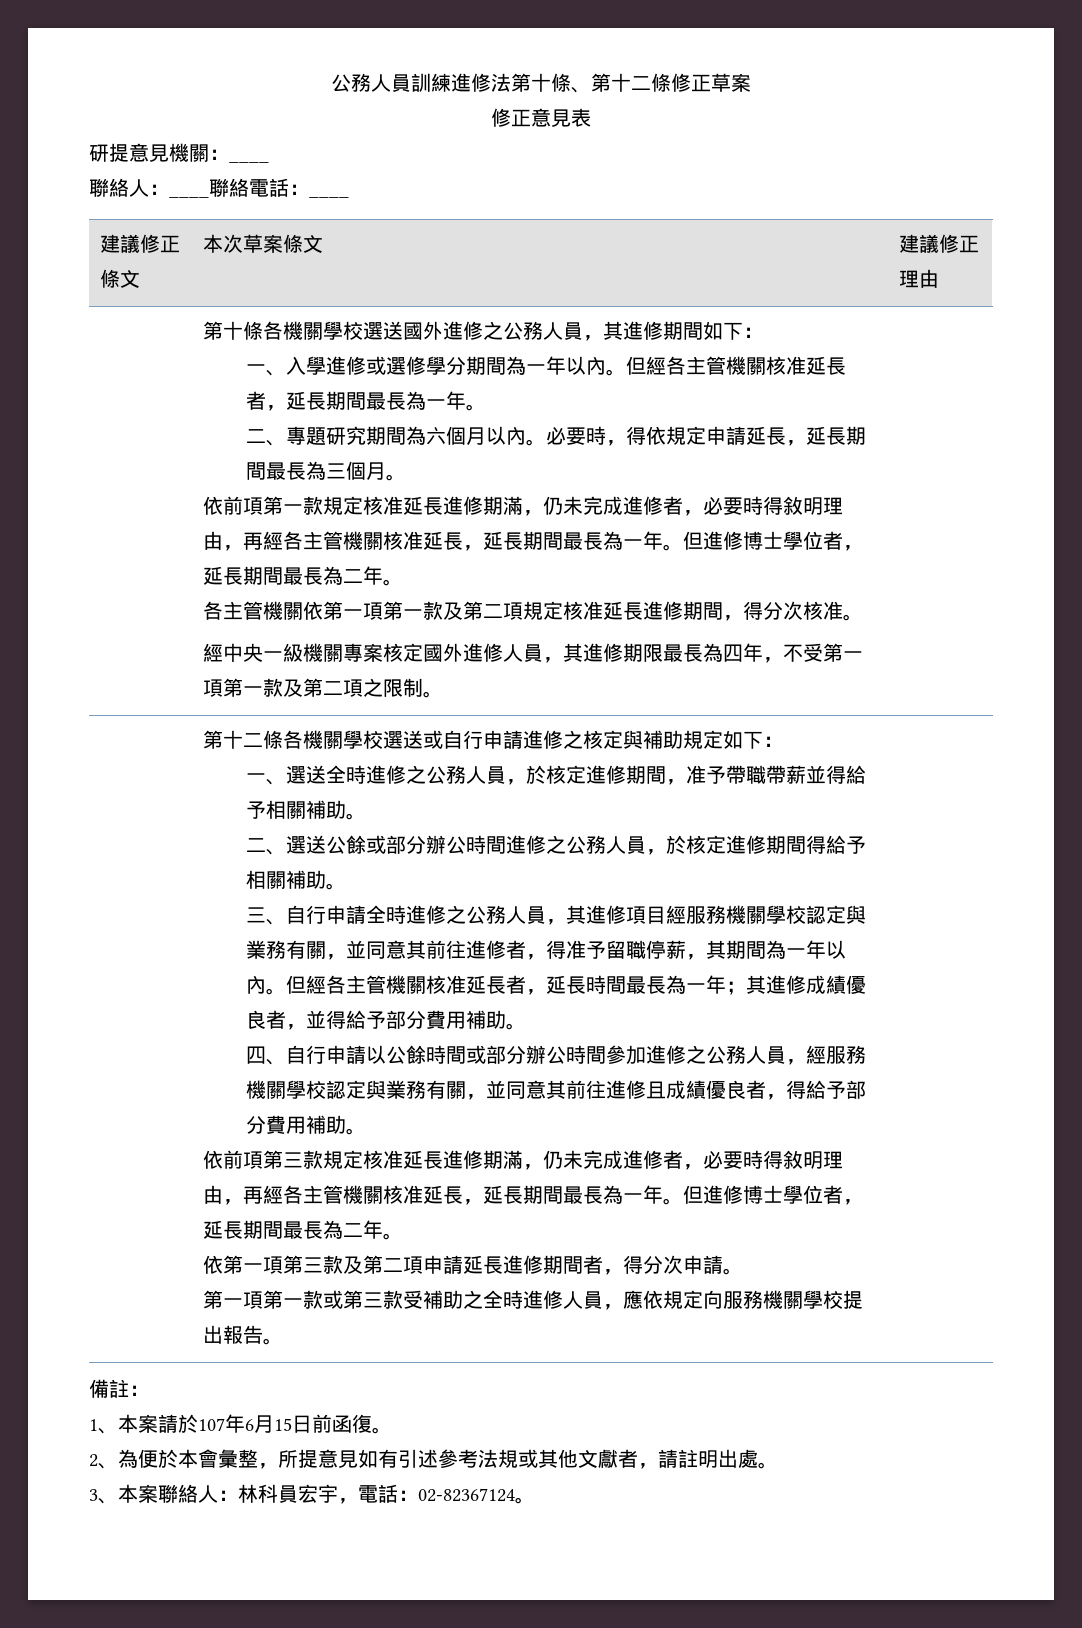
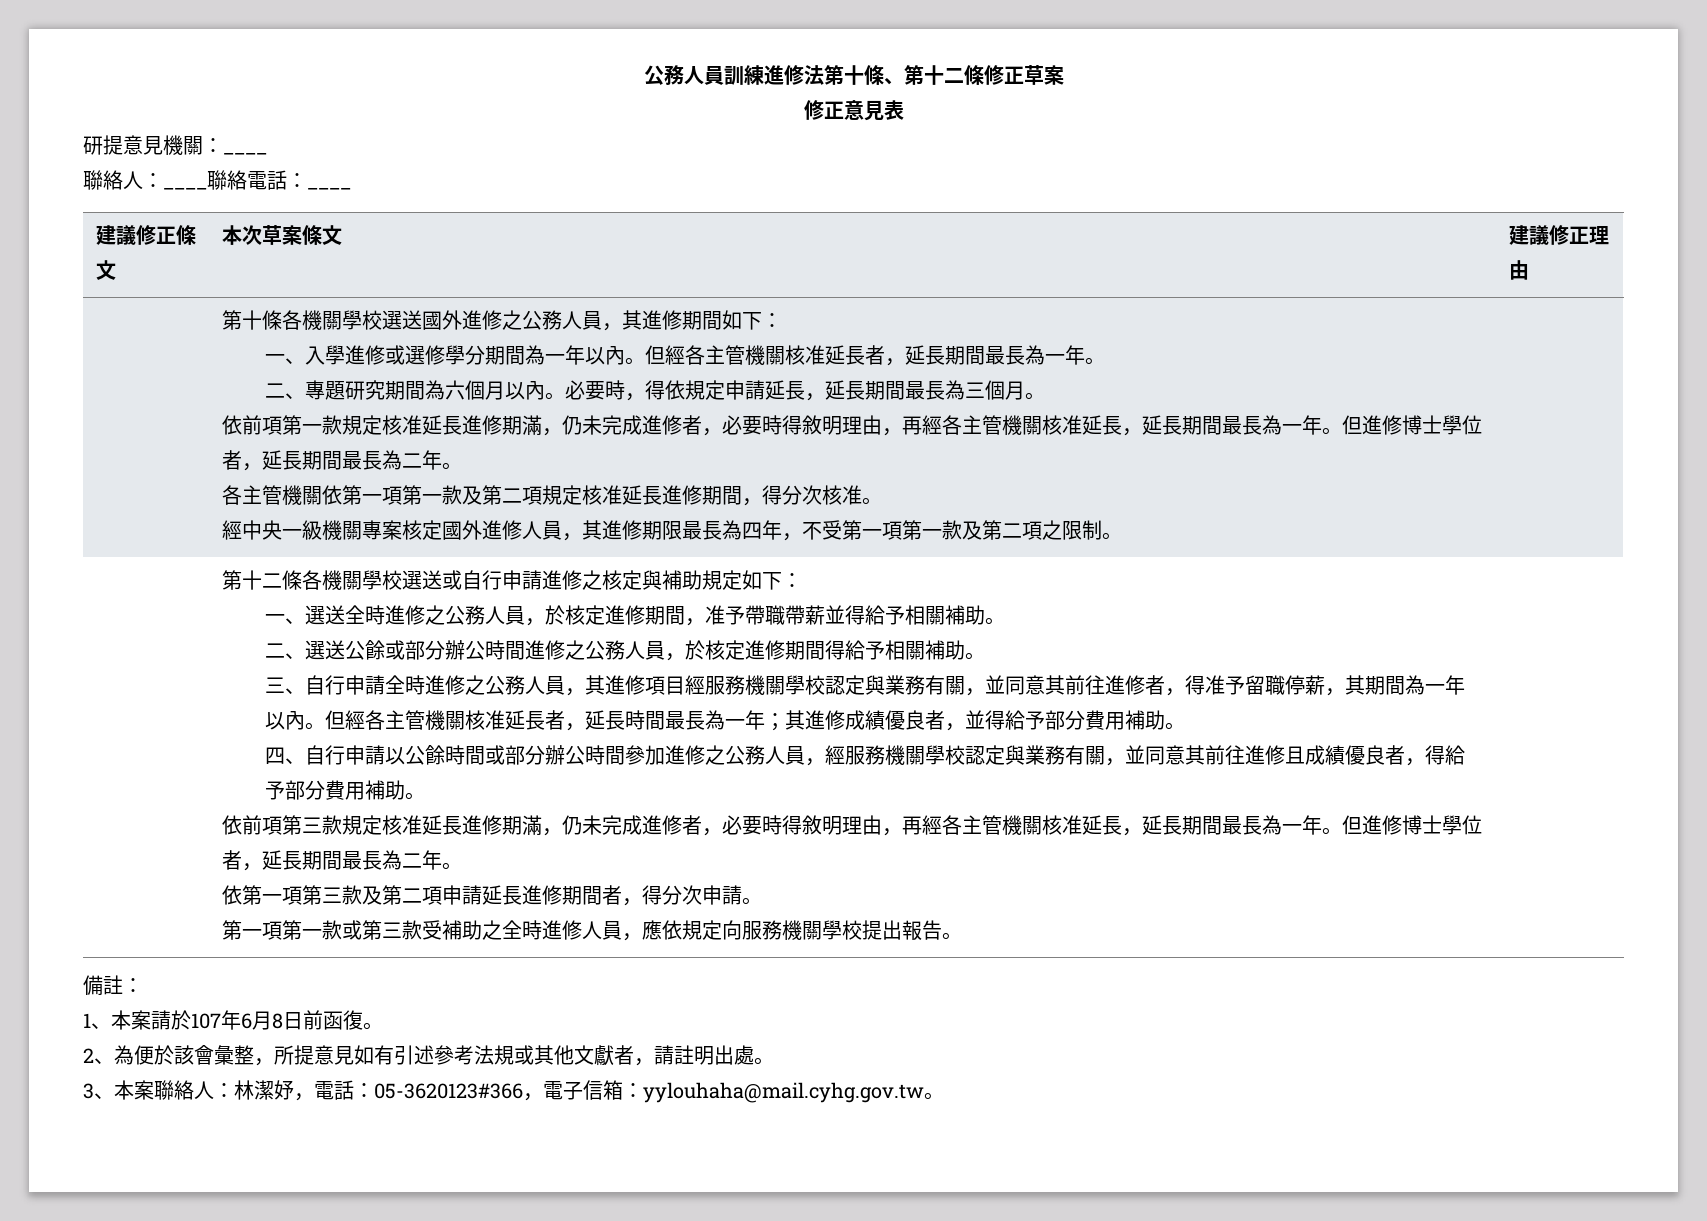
[274,1418,292,1431] 15 -> [272,1013,283,1029] 8
[178,1449,198,1468] 本 -> [174,1045,194,1065] 該
[258,1484,515,1504] 科員宏宇，電話：02-82367124 -> [254,1080,924,1103] 潔妤，電話：05-3620123#366，電子信箱：yylouhaha@mail.cyhg.gov.tw

